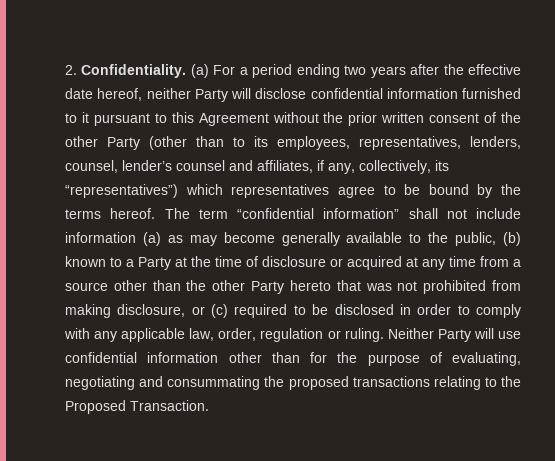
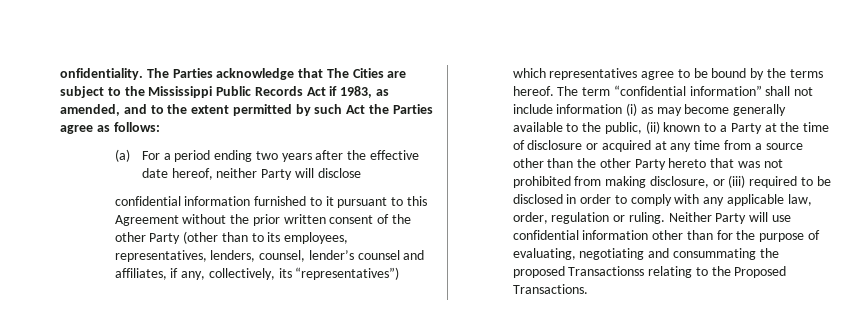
[64,64,187,78] 2. Confidentiality. -> [60,68,407,80] [60,86,390,98] [60,104,433,116] [60,122,160,134] onfidentiality. The Parties acknowledge that The Cities are subject to the Mississippi Public Records Act if 1983, as amended, and to the extent permitted by such Act the Parties agree as follows: //
(307, 93) none -> (361, 173) //
[142,232,161,246] (a) -> [626,103,638,116] (i)
[503,232,521,246] (b) -> [645,121,660,134] (ii)
[211,304,229,318] (c) -> [728,175,746,188] (iii)
[352,376,430,387] transactions -> [568,266,645,276] Transactionss
[129,400,209,411] Transaction. -> [512,284,588,294] Transactions.

